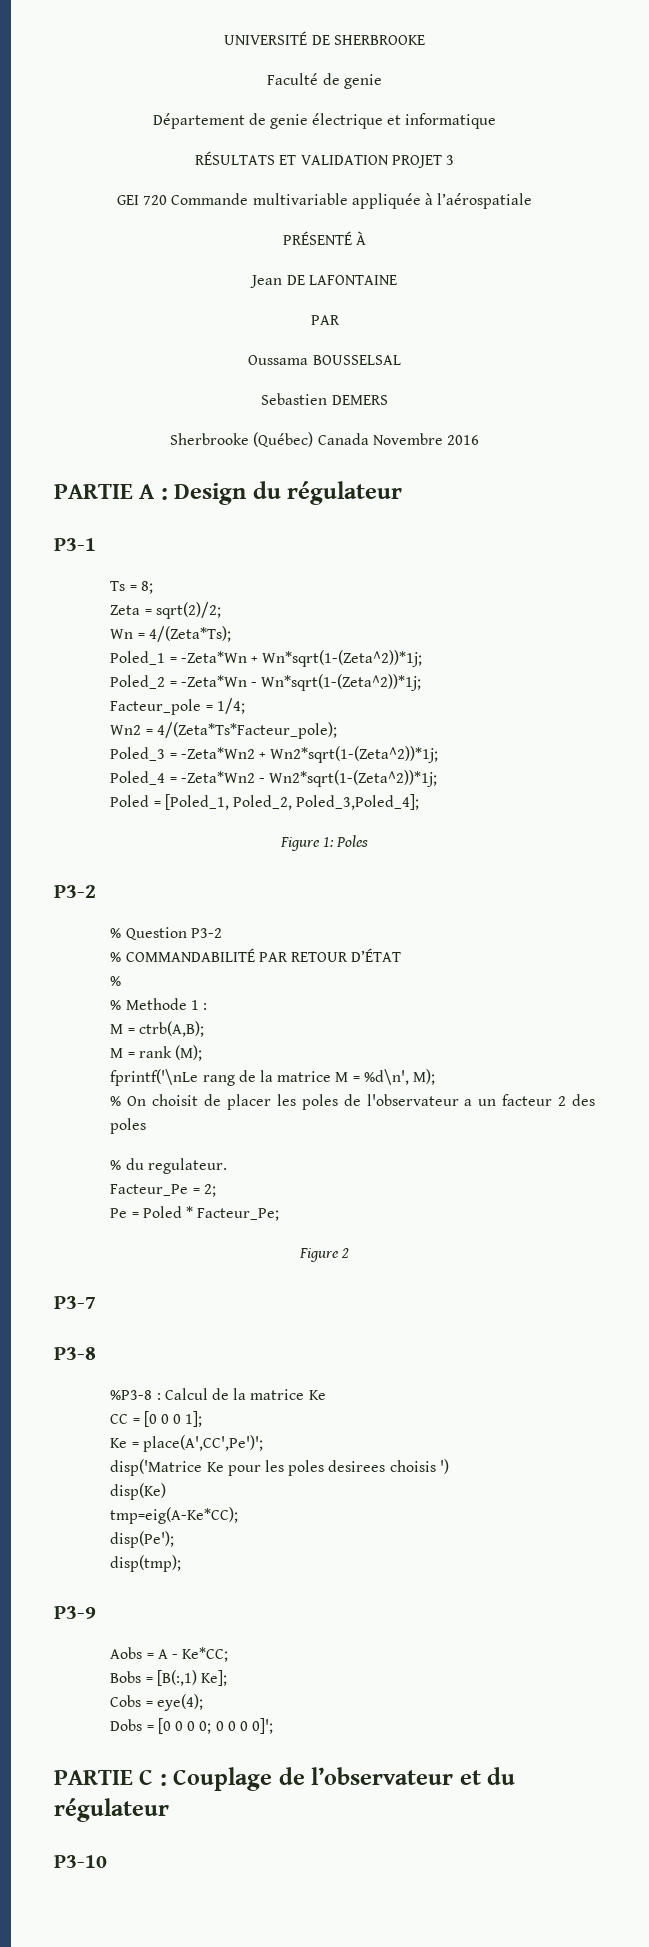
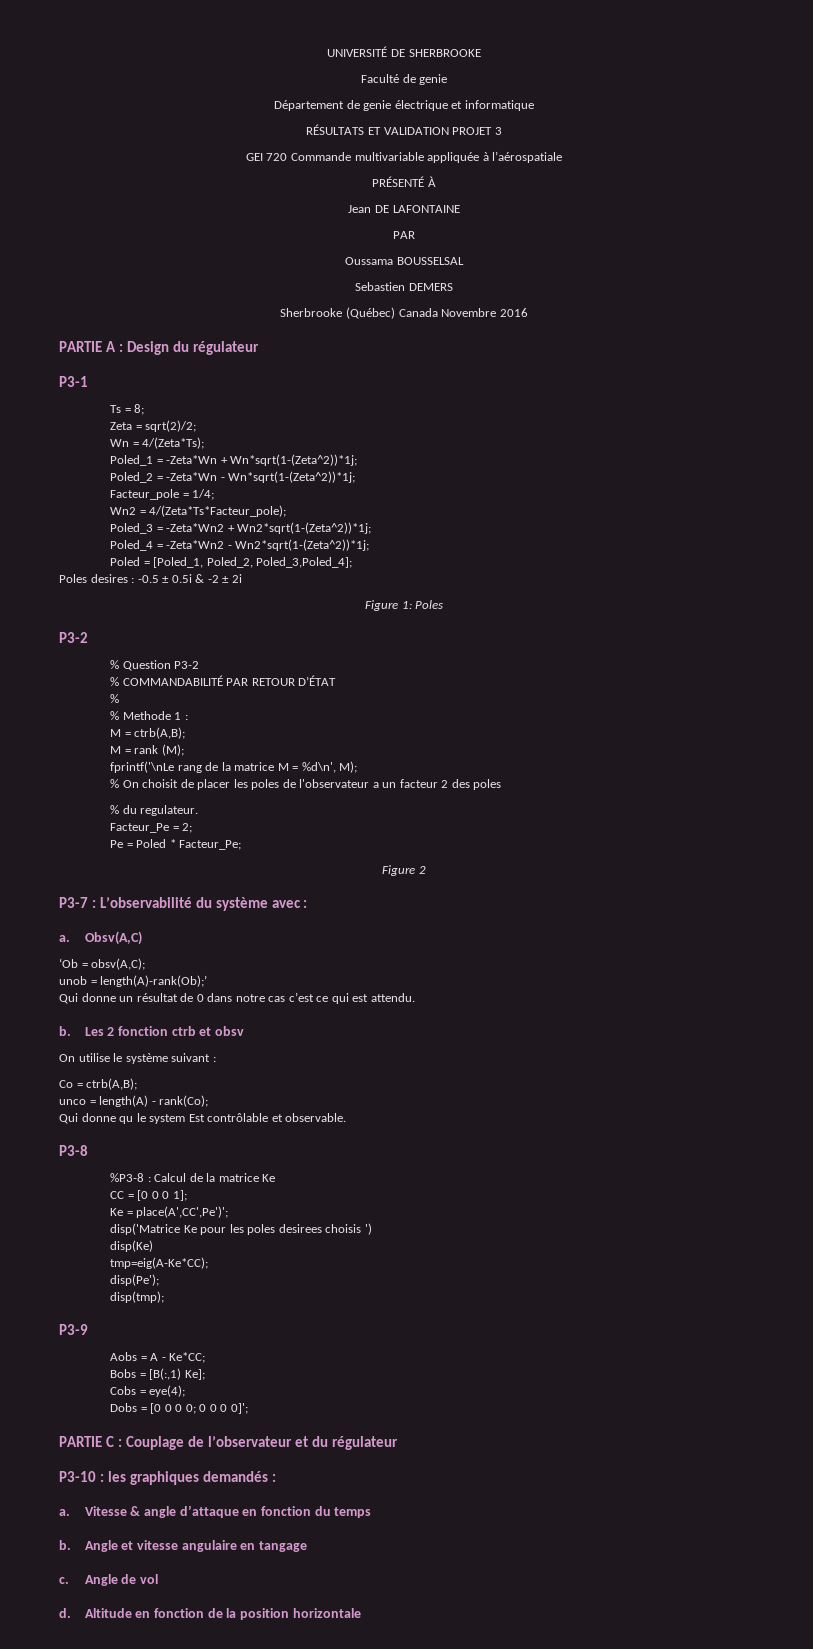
(420, 802) none -> [59,574,242,583] // Poles desires : -0.5 ± 0.5i & -2 ± 2i
(96, 1302) none -> [91,897,308,911] [59,931,142,945] [59,958,146,970] [59,975,208,987] [59,992,415,1004] [59,1026,244,1036] [59,1053,216,1064] [59,1078,138,1090] [59,1095,209,1107] [59,1113,347,1124] : L’observabilité du système avec : // a. Obsv(A,C) // ‘Ob = obsv(A,C); // unob = length(A)-rank(Ob);’ // Qui donne un résultat de 0 dans notre cas c’est ce qui est attendu. // b. Les 2 fonction ctrb et obsv // On utilise le système suivant : // Co = ctrb(A,B); // unco = length(A) - rank(Co); // Qui donne qu le system Est contrôlable et observable.
(107, 1861) none -> [99,1471,276,1485] [59,1505,372,1518] [59,1540,307,1552] [59,1574,158,1586] [59,1608,361,1620] : les graphiques demandés : // a. Vitesse & angle d’attaque en fonction du temps // b. Angle et vitesse angulaire en tangage // c. Angle de vol // d. Altitude en fonction de la position horizontale

